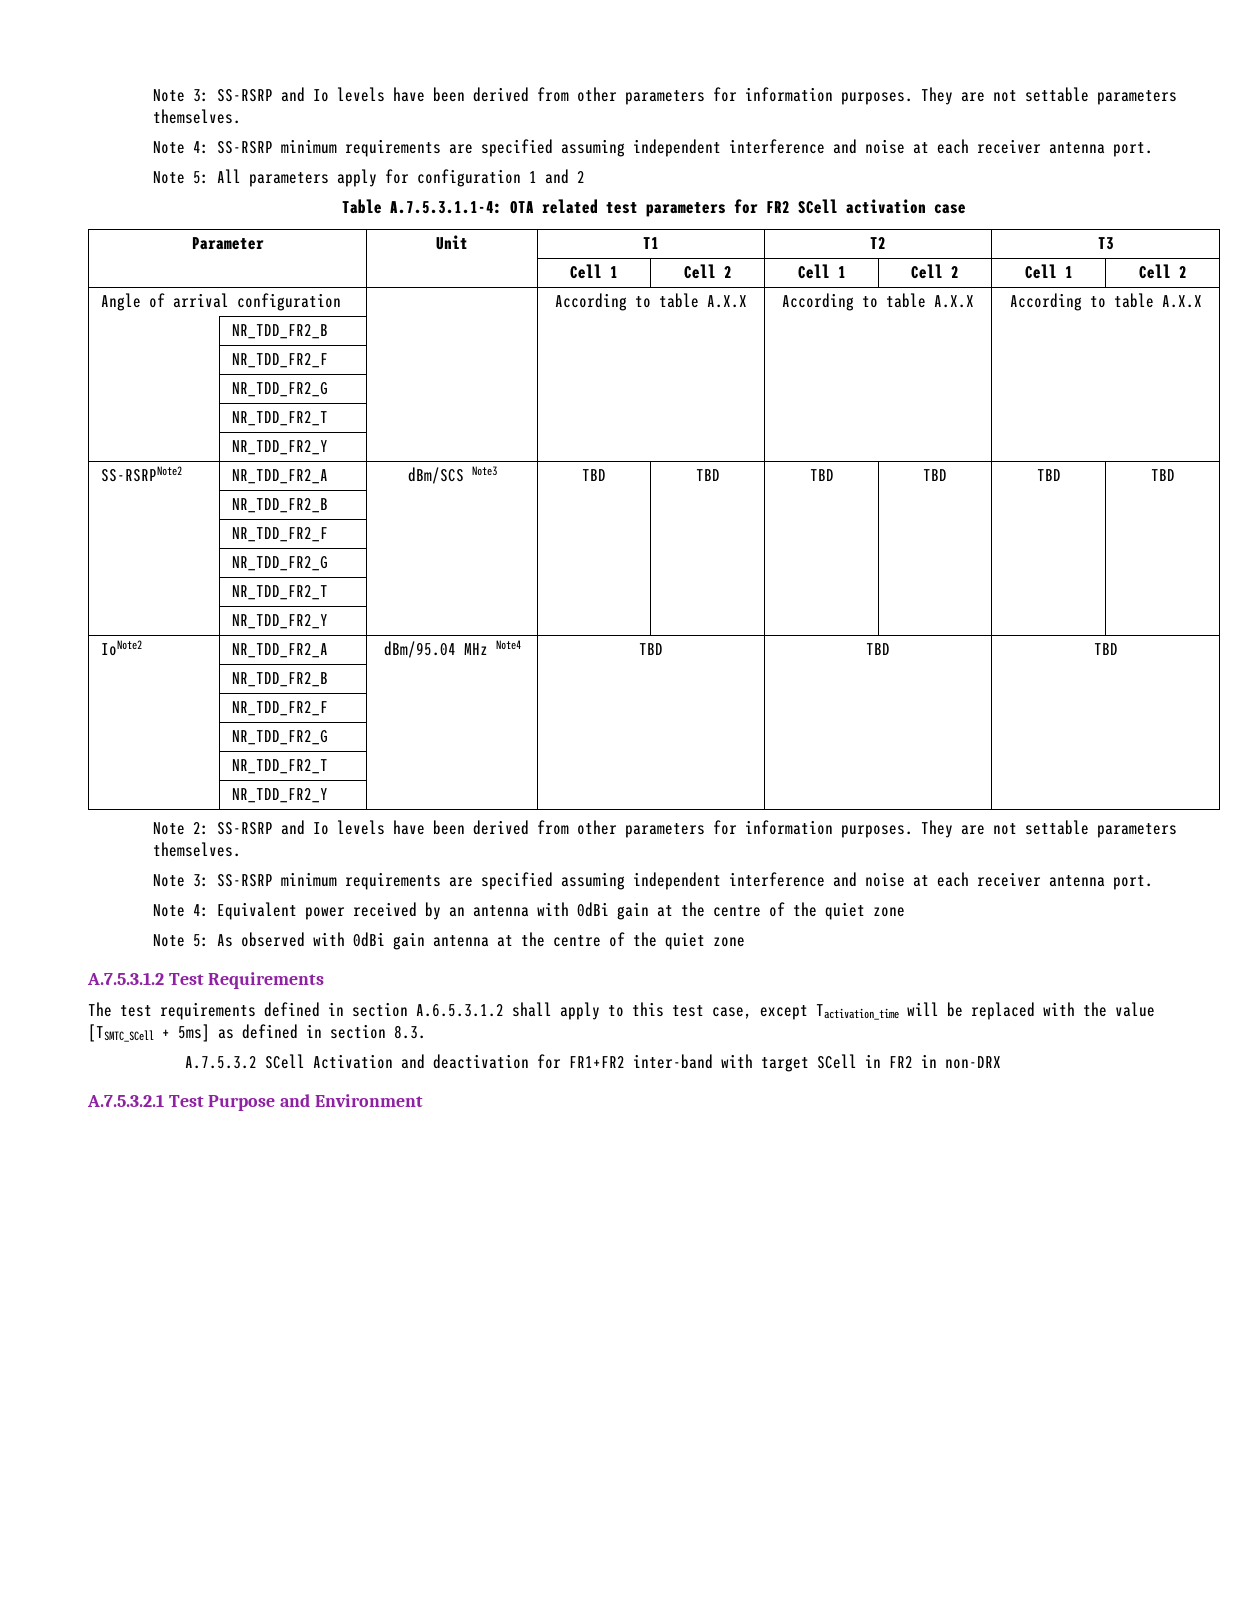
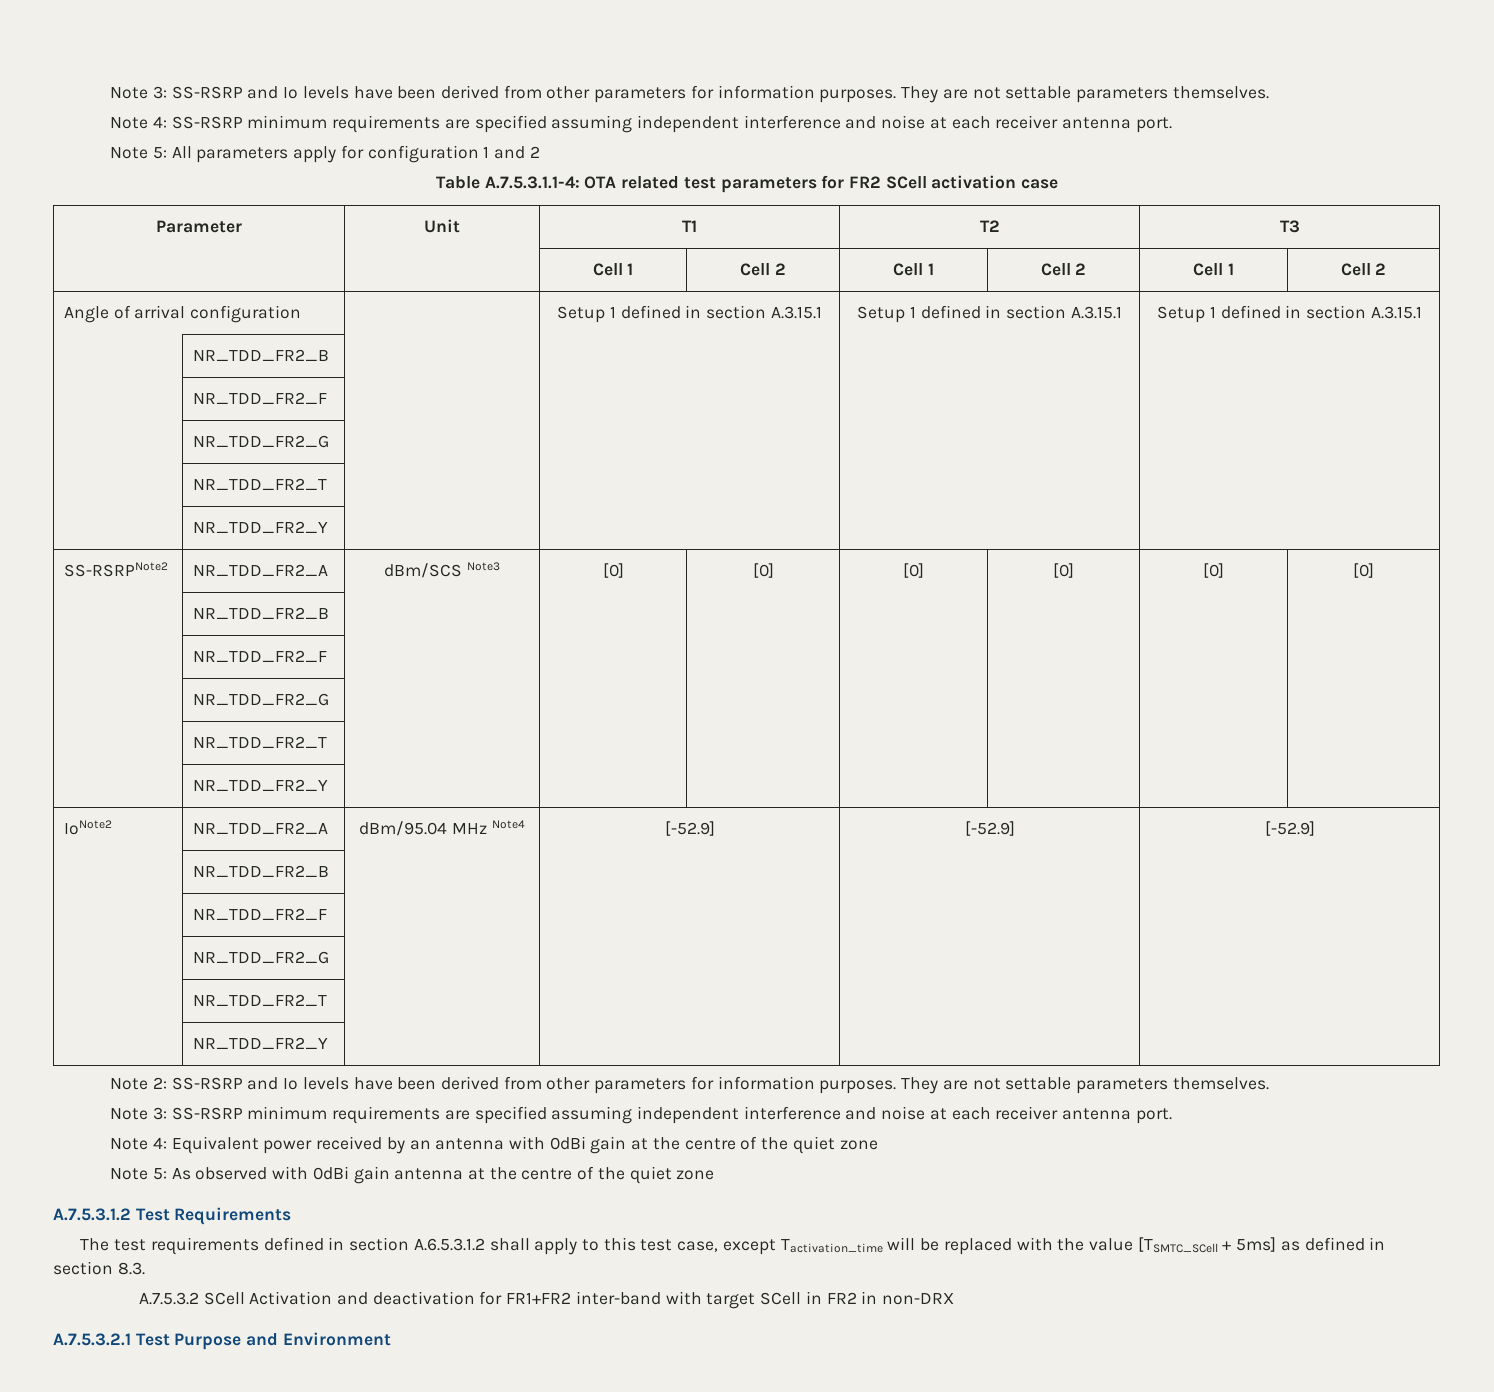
[555,293,747,311] [782,293,974,311] [1009,293,1202,311] According to table A.X.X | According to table A.X.X | According to table A.X.X -> [557,305,822,323] [857,305,1122,323] [1157,305,1422,323] Setup 1 defined in section A.3.15.1 | Setup 1 defined in section A.3.15.1 | Setup 1 defined in section A.3.15.1
[582,469,606,481] [695,469,720,481] [809,469,834,481] [923,469,947,481] [1036,469,1061,481] [1150,469,1175,481] TBD | TBD | TBD | TBD | TBD | TBD -> [602,563,624,578] [752,563,774,578] [903,563,924,578] [1053,563,1074,578] [1203,563,1224,578] [1353,563,1374,578] [0] | [0] | [0] | [0] | [0] | [0]
[639,643,663,655] [866,643,890,655] [1093,643,1118,655] TBD | TBD | TBD -> [664,821,715,836] [964,821,1015,836] [1264,821,1315,836] [-52.9] | [-52.9] | [-52.9]

